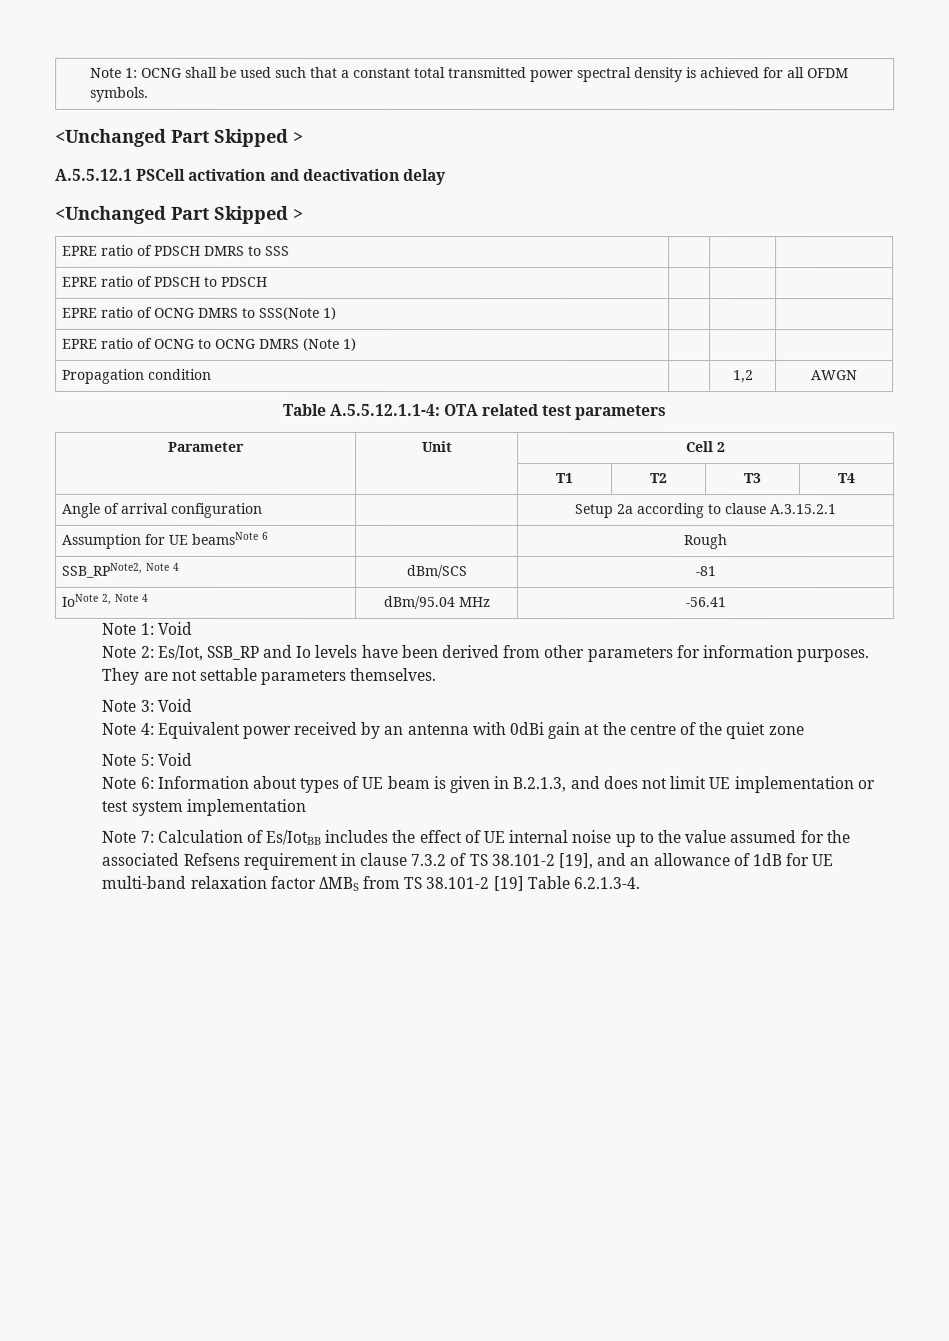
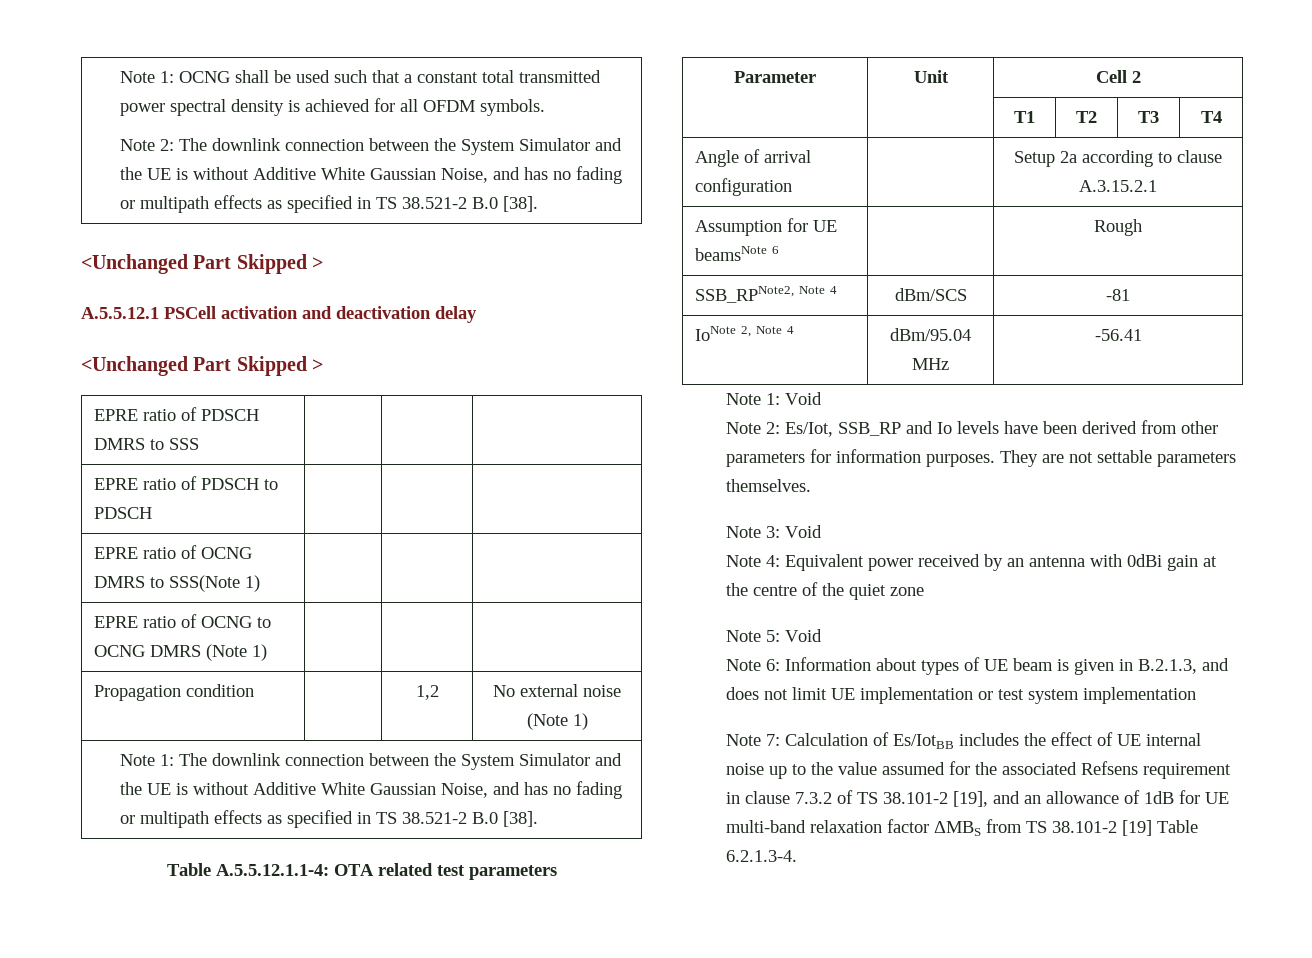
(149, 94) none -> [120,138,623,155] [120,166,623,184] [120,195,539,213] // Note 2: The downlink connection between the System Simulator and the UE is without Additive White Gaussian Noise, and has no fading or multipath effects as specified in TS 38.521-2 B.0 [38].
[811,370,858,381] AWGN -> [493,684,621,697] [526,713,588,730] [120,753,623,770] [120,781,623,799] [120,810,539,828] No external noise (Note 1) // Note 1: The downlink connection between the System Simulator and the UE is without Additive White Gaussian Noise, and has no fading or multipath effects as specified in TS 38.521-2 B.0 [38].

